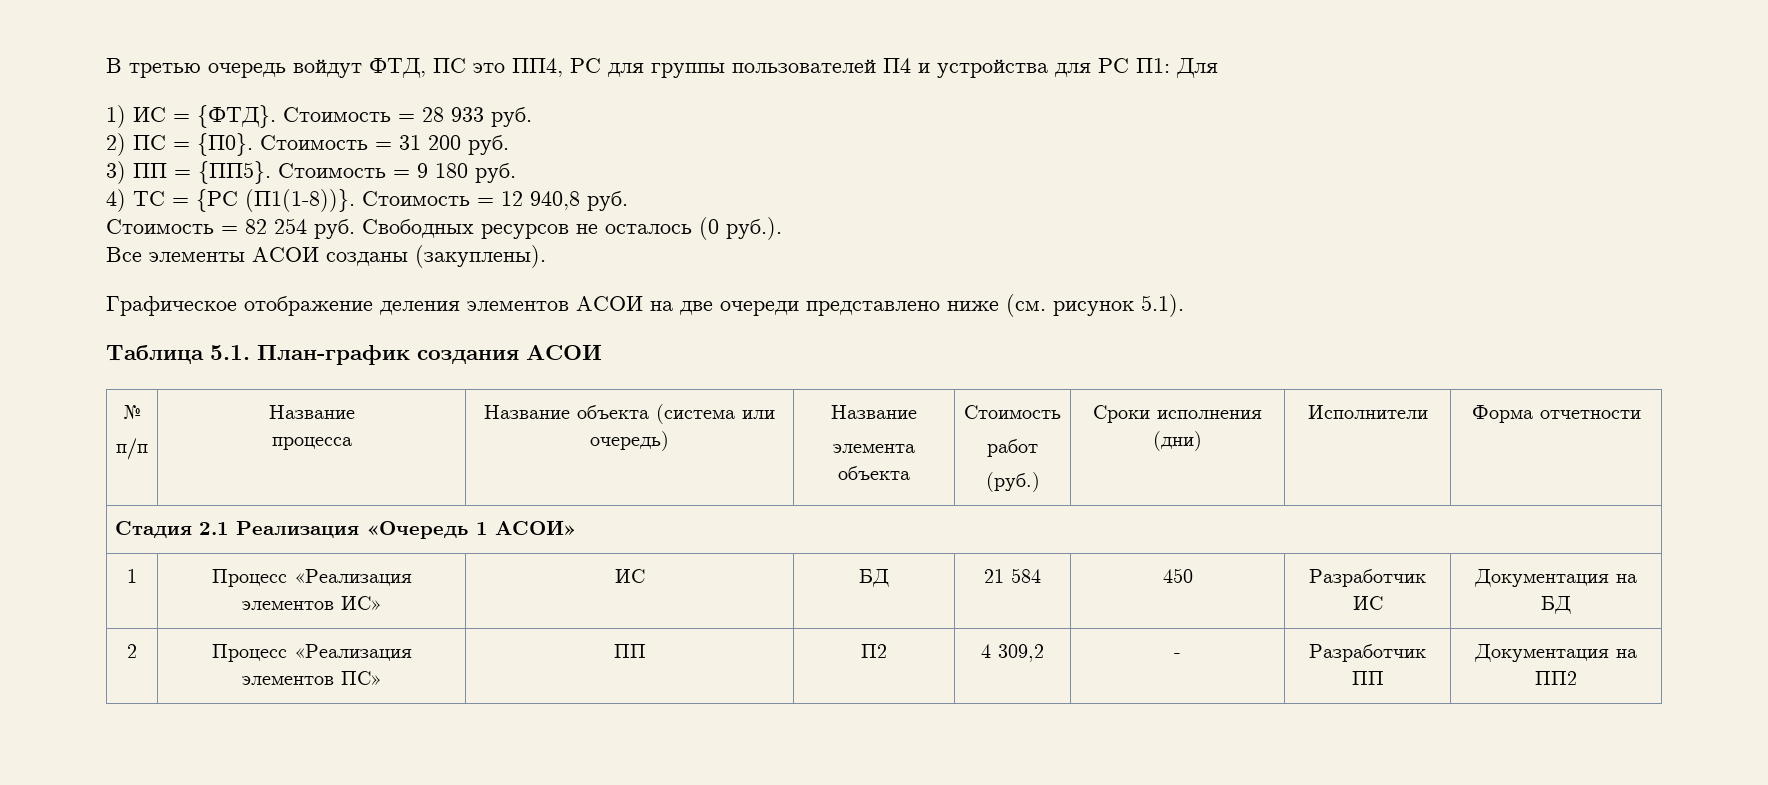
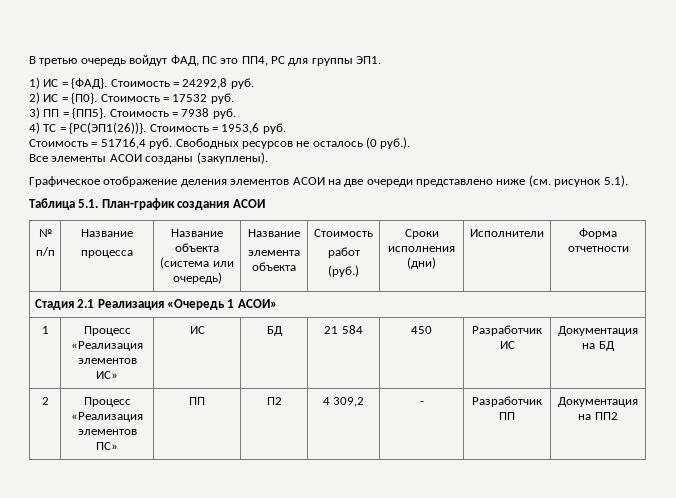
[369,58,426,78] ФТД, -> [170,55,199,66] ФАД,
[732,58,1218,78] пользователей П4 и устройства для РС П1: Для -> [356,56,382,64] ЭП1.
[197,105,484,128] {ФТД}. Стоимость = 28 933 -> [71,78,228,89] {ФАД}. Стоимость = 24292,8
[133,135,166,150] ПС -> [43,94,59,102] ИС
[399,135,461,150] 31 200 -> [172,94,208,102] 17532
[417,163,468,178] 9 180 -> [181,108,210,117] 7938
[196,189,580,212] {PC (П1(1-8))}. Стоимость = 12 940,8 -> [69,122,260,134] {РС(ЭП1(26))}. Стоимость = 1953,6
[245,218,307,234] 82 254 -> [100,138,146,149] 51716,4

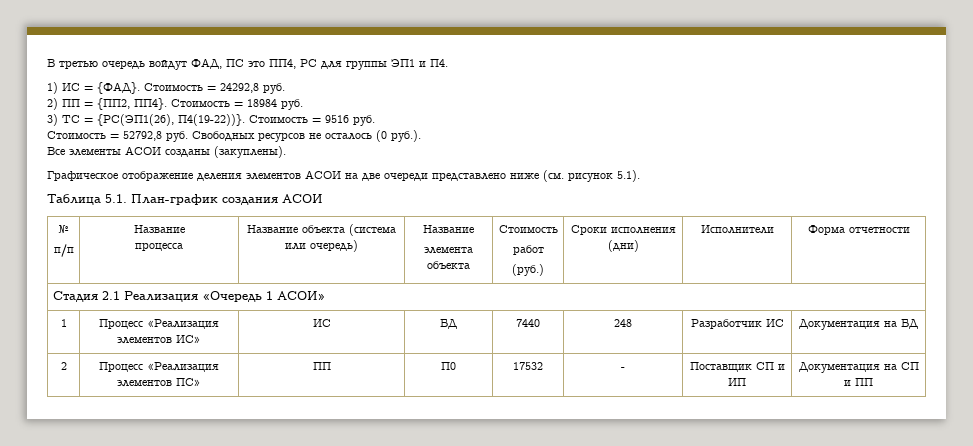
[356,56,382,64] ЭП1. -> [391,59,448,67] ЭП1 и П4.
[43,93,208,104] ИС = {П0}. Стоимость = 17532 -> [62,98,277,110] ПП = {ПП2, ПП4}. Стоимость = 18984
[43,108,236,119] [29,122,260,134] ПП = {ПП5}. Стоимость = 7938 руб. // 4) ТС = {РС(ЭП1(26))}. Стоимость = 1953,6 -> [62,114,349,126] ТС = {РС(ЭП1(26), П4(19-22))}. Стоимость = 9516
[100,138,146,149] 51716,4 -> [123,131,162,141] 52792,8
[324,325,363,334] [411,326,432,334] 21 584 | 450 -> [516,319,540,327] [614,319,632,327] 7440 | 248
[266,397,282,405] [322,397,365,407] [419,401,424,405] [472,396,542,407] [499,412,515,420] [558,397,638,407] [578,412,618,420] П2 | 4 309,2 | - | Разработчик ПП | Документация на ПП2 -> [441,362,456,370] [513,362,543,370] [621,367,625,370] [689,362,785,372] [728,378,746,386] [798,362,919,373] [844,378,873,386] П0 | 17532 | - | Поставщик СП и ИП | Документация на СП и ПП

